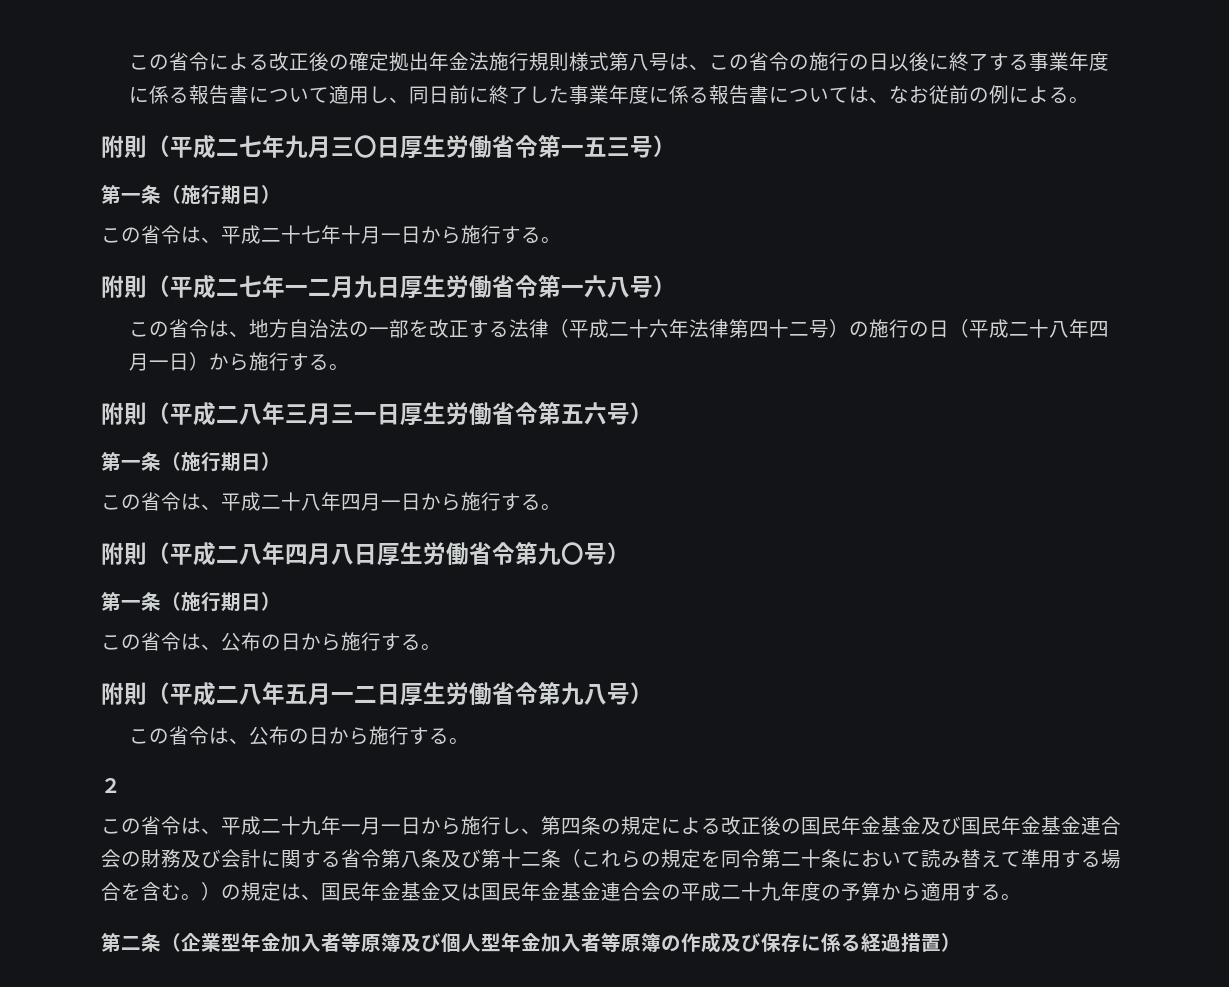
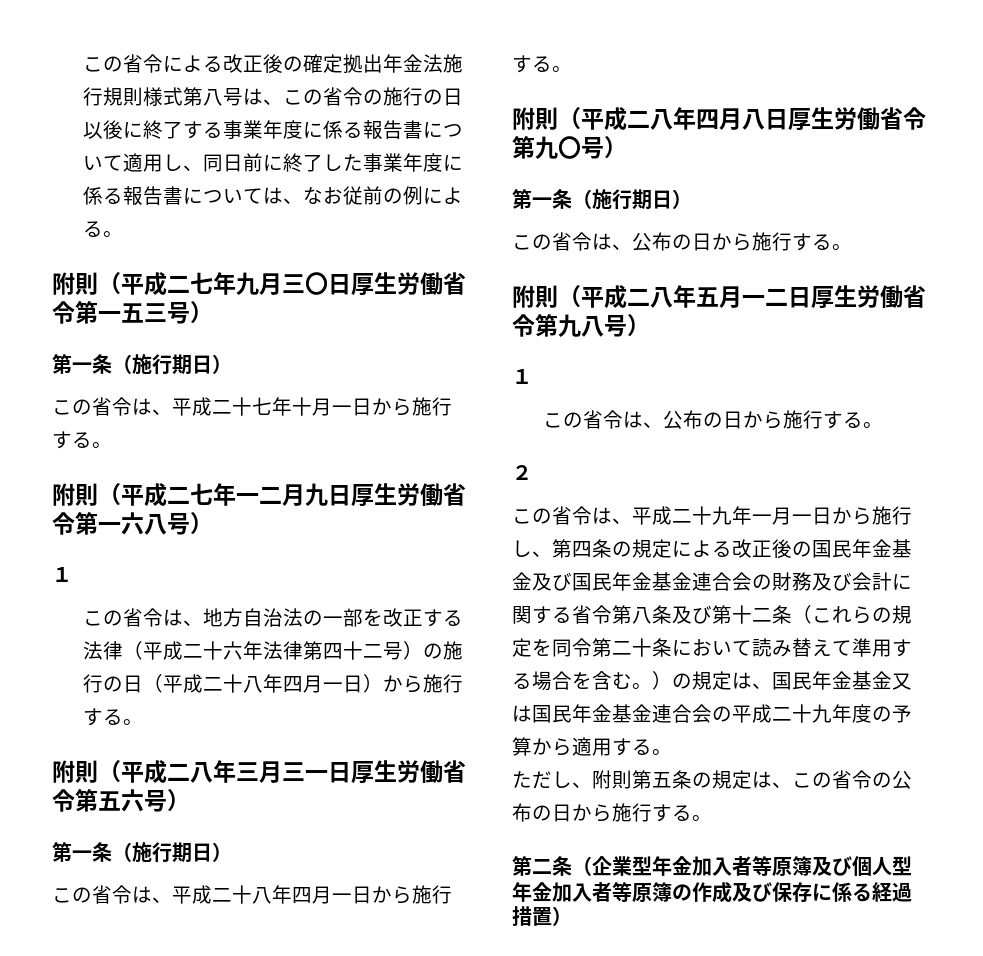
(676, 286) none -> [52,567,72,582] // １
(653, 693) none -> [512,369,532,384] // １
(1021, 897) none -> [512,770,912,789] [512,803,712,822] // ただし、附則第五条の規定は、この省令の公布の日から施行する。

